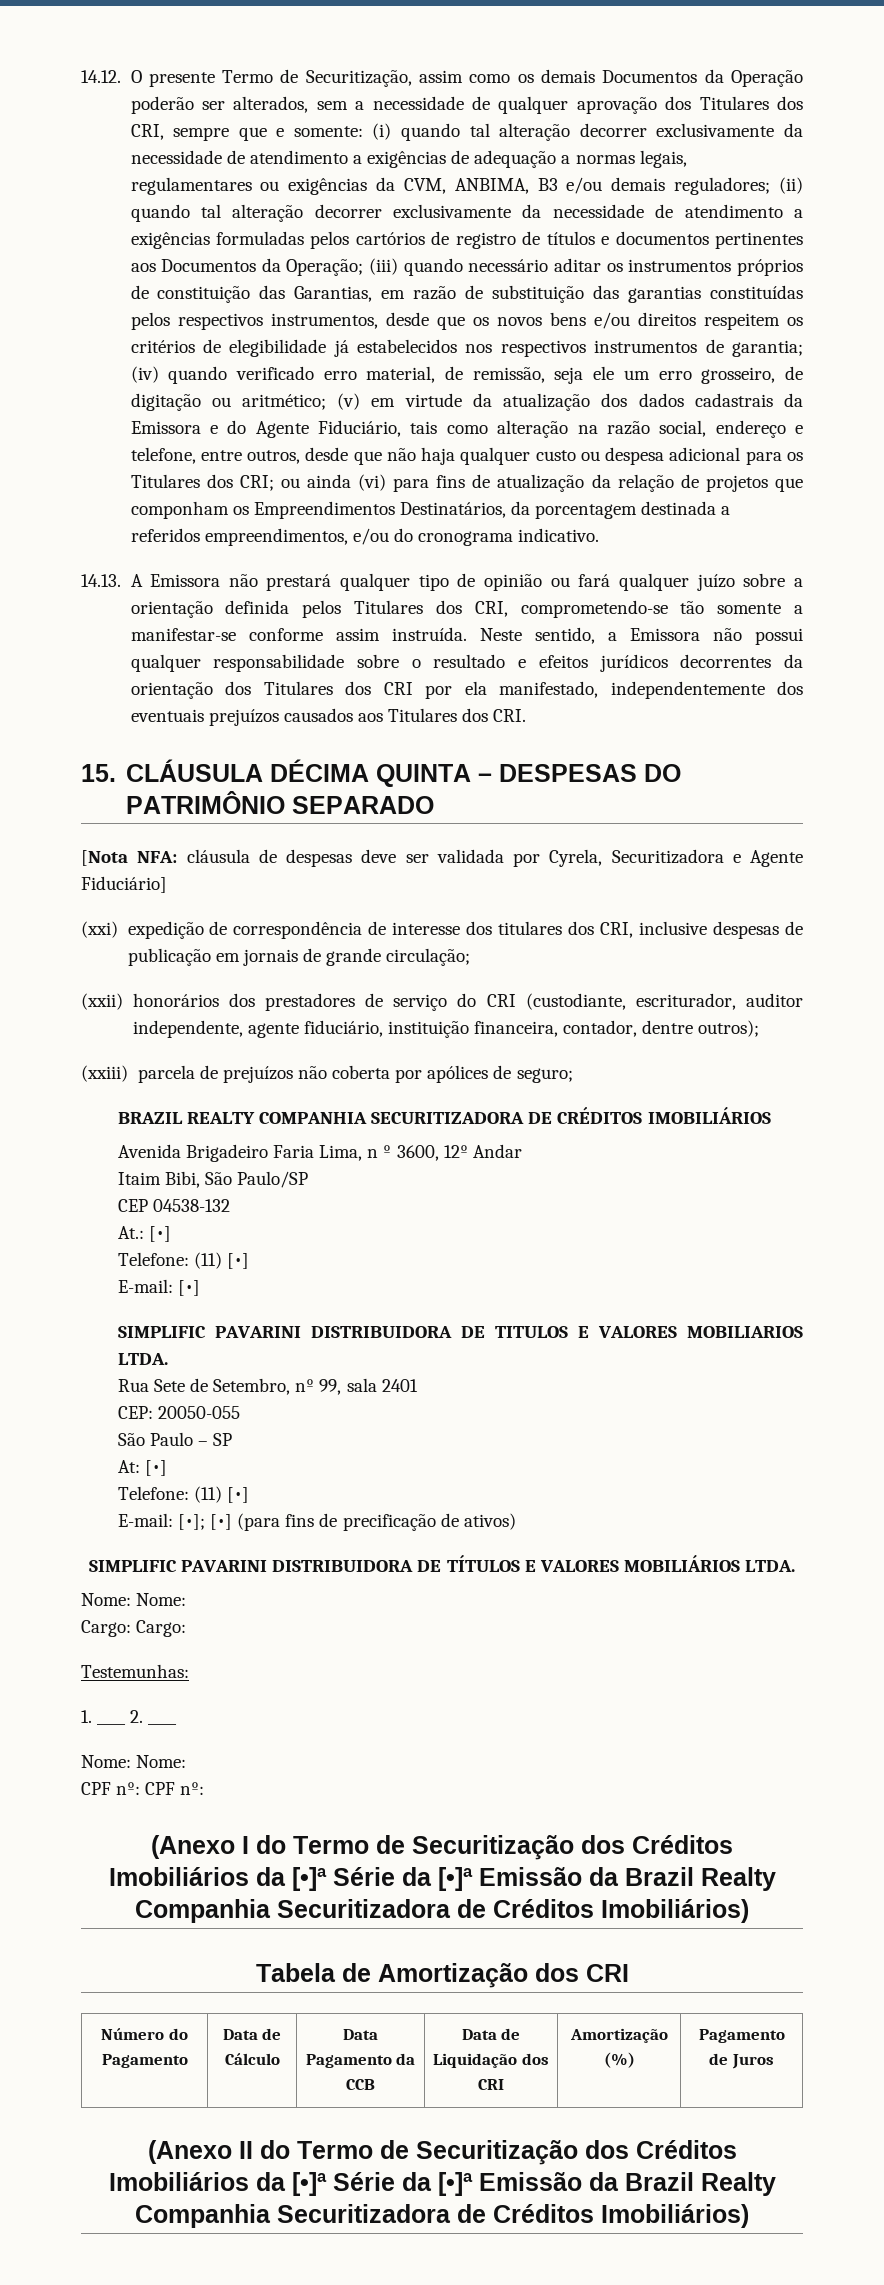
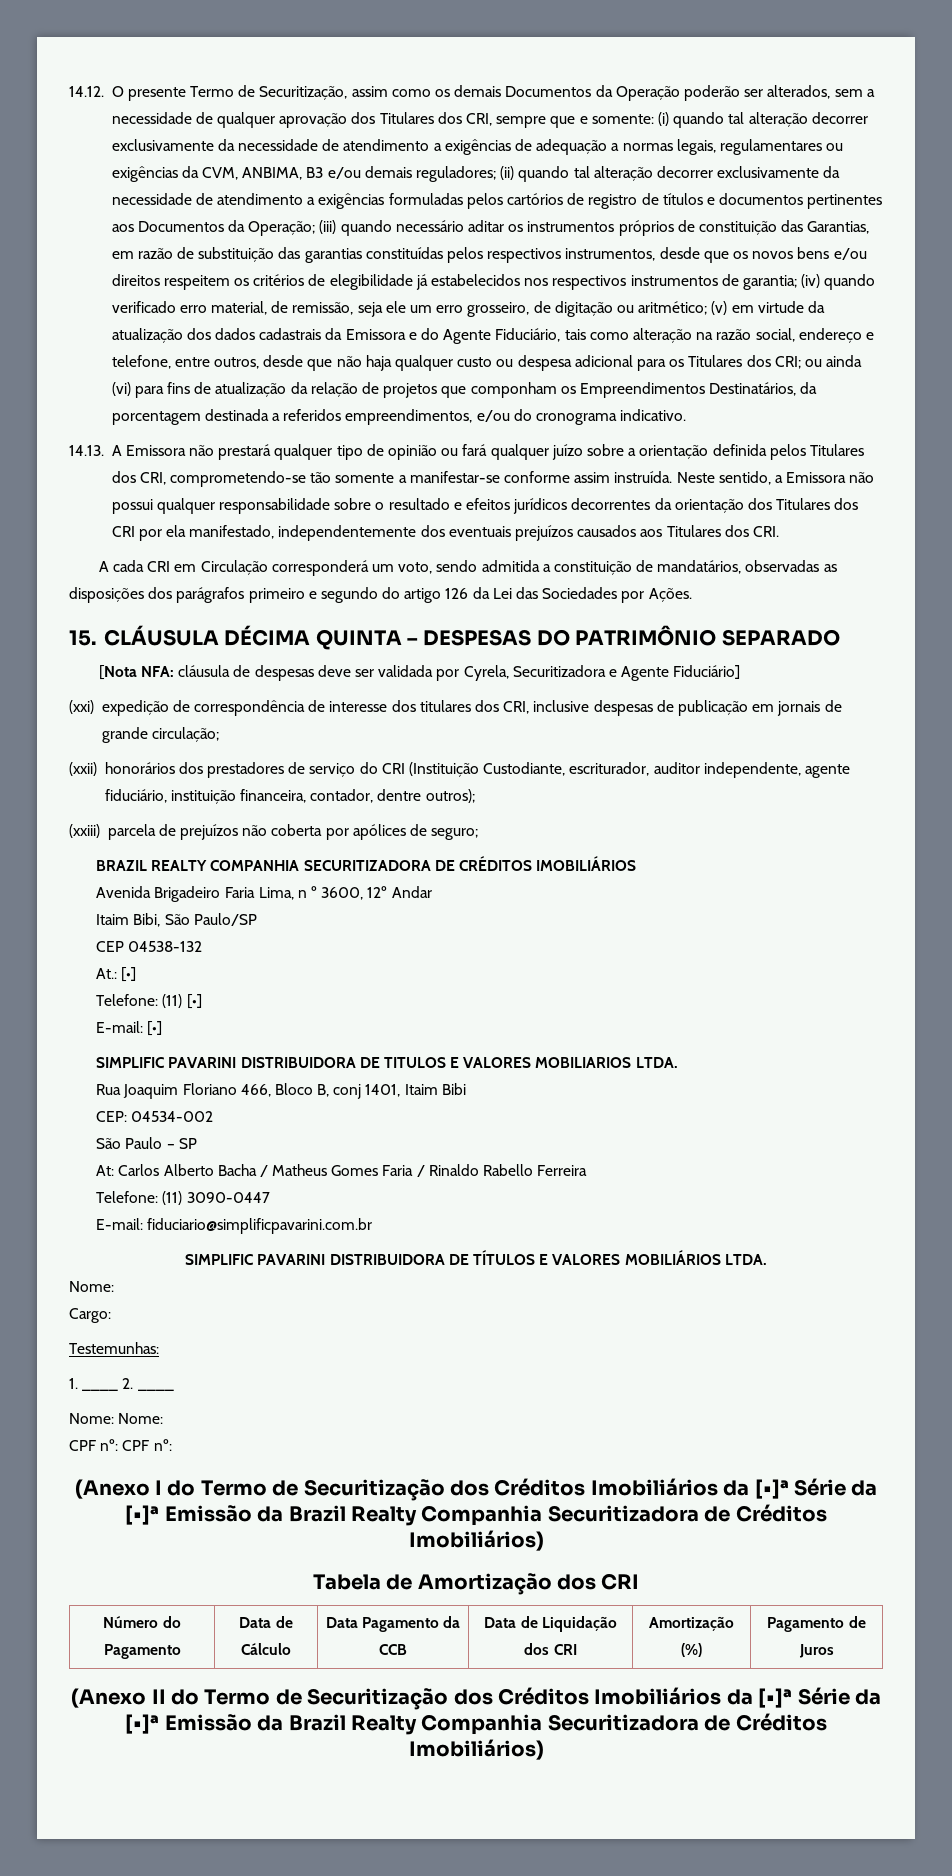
(527, 715) none -> [98,560,837,576] [69,587,692,603] // A cada CRI em Circulação corresponderá um voto, sendo admitida a constituição de mandatários, observadas as disposições dos parágrafos primeiro e segundo do artigo 126 da Lei das Sociedades por Ações.
[525,993,626,1010] (custodiante, -> [409,762,566,777] (Instituição Custodiante,
[153,1378,418,1395] Sete de Setembro, nº 99, sala 2401 -> [123,1083,466,1099] Joaquim Floriano 466, Bloco B, conj 1401, Itaim Bibi
[157,1406,240,1419] 20050-055 -> [131,1111,214,1122] 04534-002
[144,1460,167,1476] [117,1486,250,1503] [117,1513,516,1531] [•] // Telefone: (11) [•] // E-mail: [•]; [•] (para fins de precificação de ativos) -> [118,1164,588,1177] [96,1191,270,1205] [96,1218,373,1234] Carlos Alberto Bacha / Matheus Gomes Faria / Rinaldo Rabello Ferreira // Telefone: (11) 3090-0447 // E-mail: fiduciario@simplificpavarini.com.br
[136,1593,187,1606] [81,1620,187,1637] Nome: // Cargo: Cargo: -> [69,1308,111,1323] // Cargo:

